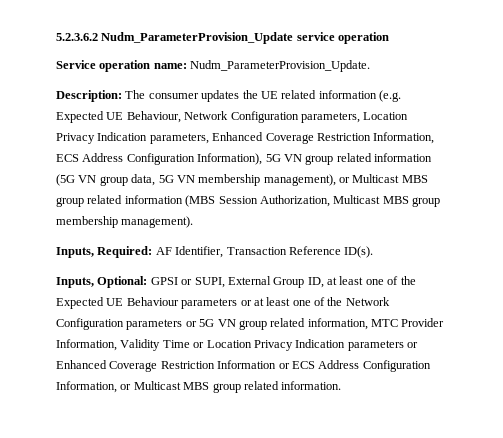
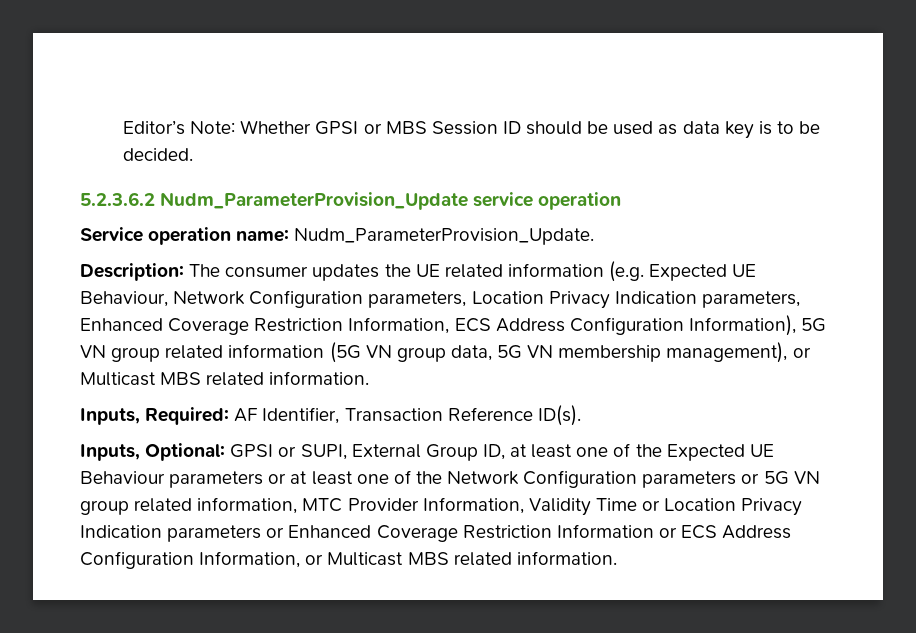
(56, 37) none -> [123,120,821,139] [123,148,194,161] Editor’s Note: Whether GPSI or MBS Session ID should be used as data key is to be decided. //
[56,195,440,207] [56,216,194,228] group related information (MBS Session Authorization, Multicast MBS group membership management). -> [206,371,370,386] related information.
[212,383,241,393] group -> (449, 558) none

